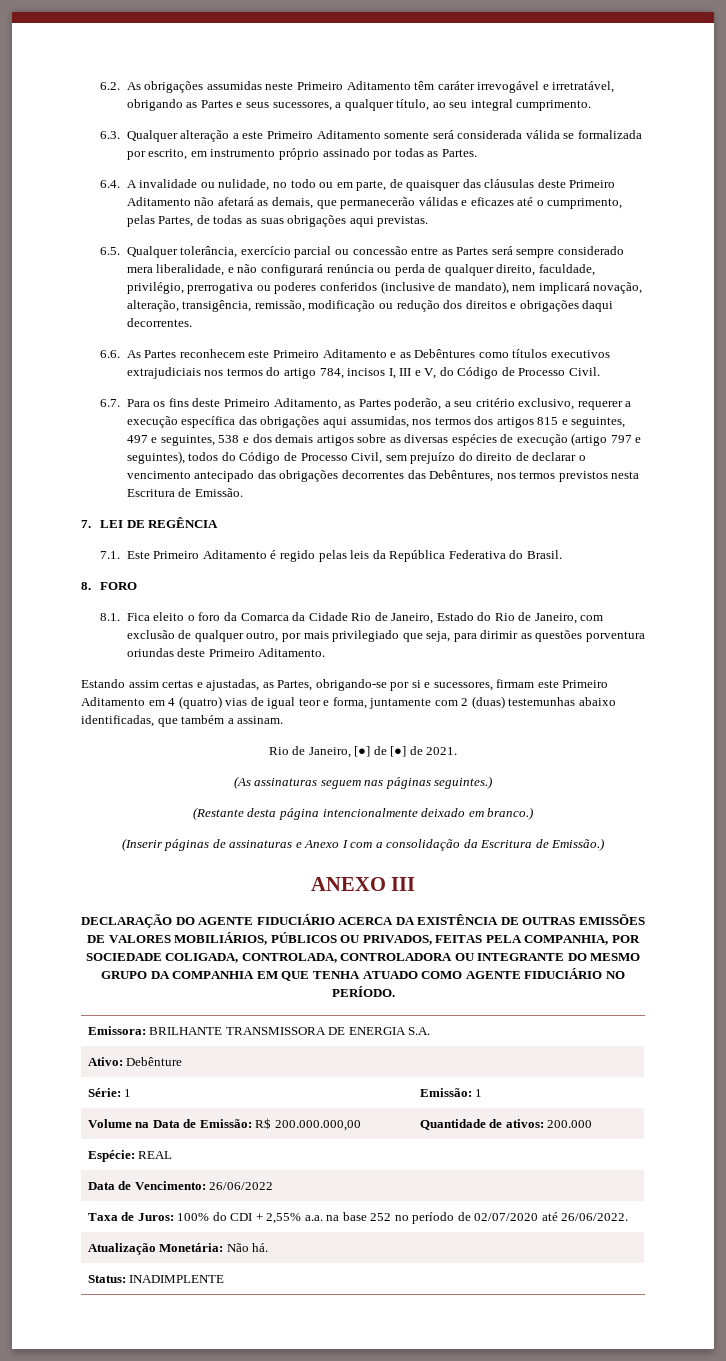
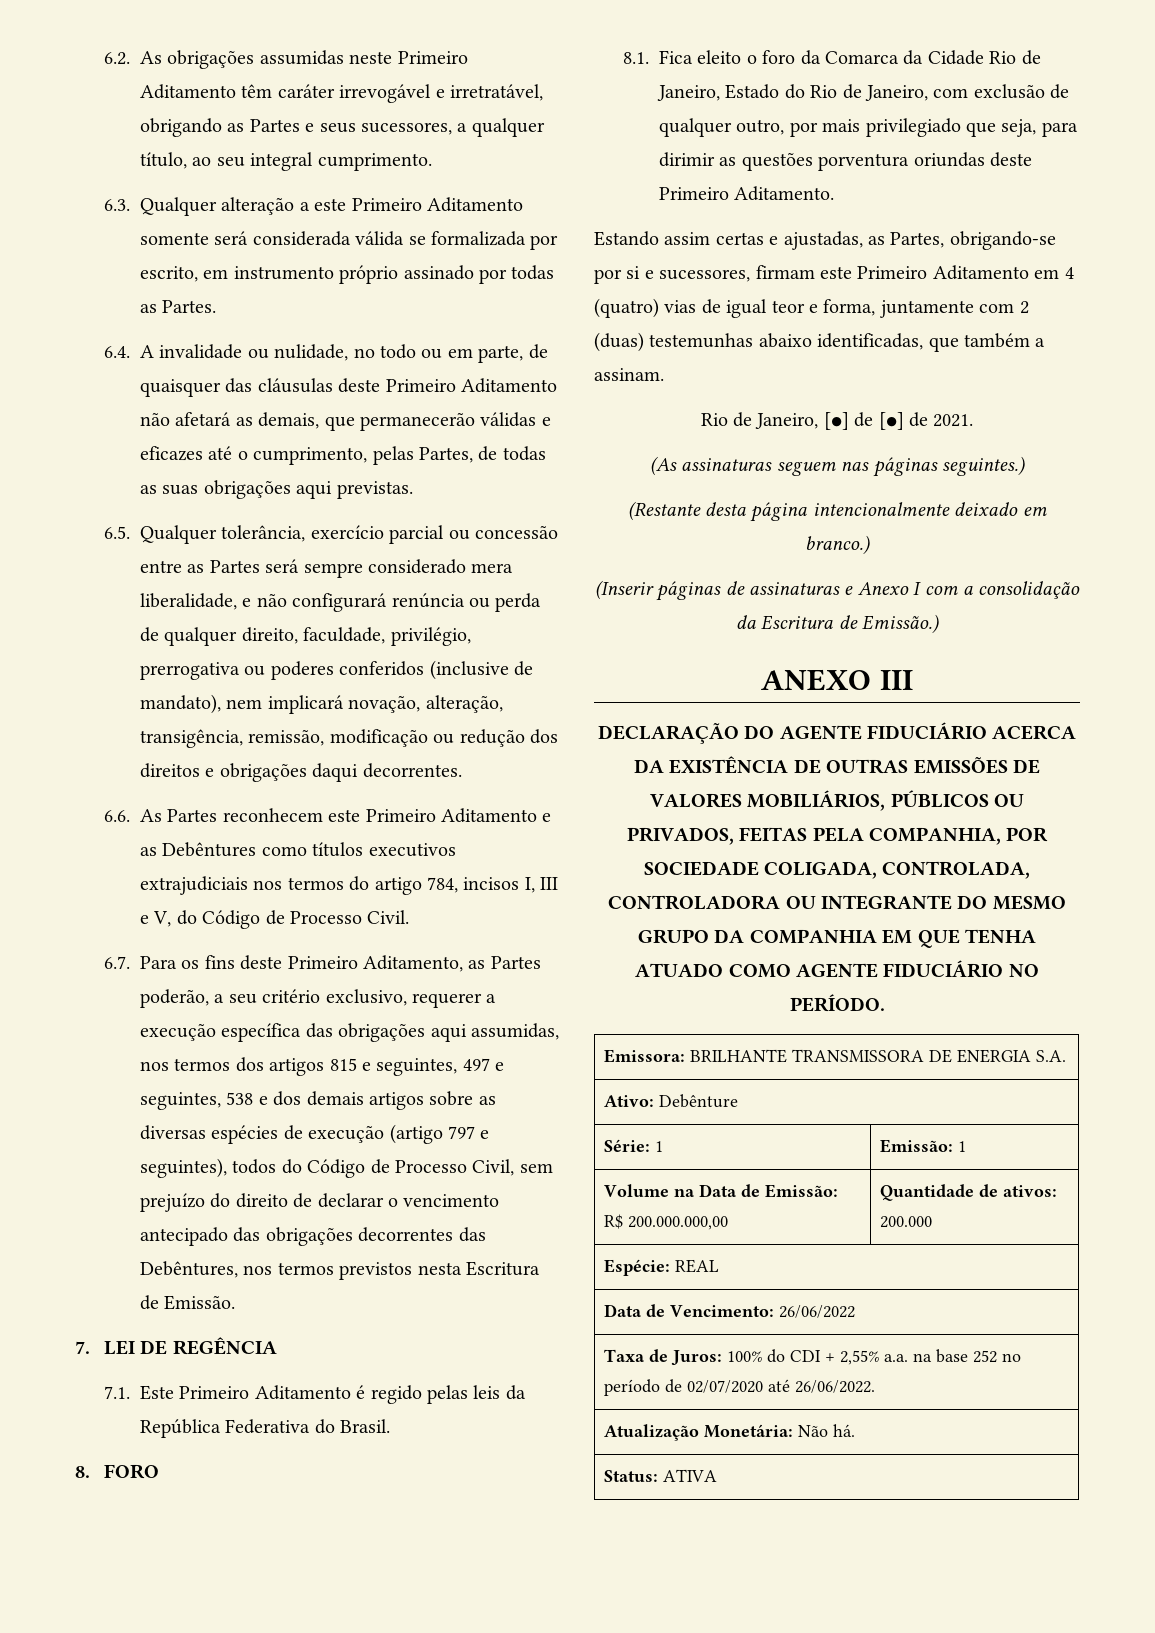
[129,1275,225,1283] INADIMPLENTE -> [663,1469,718,1482] ATIVA

